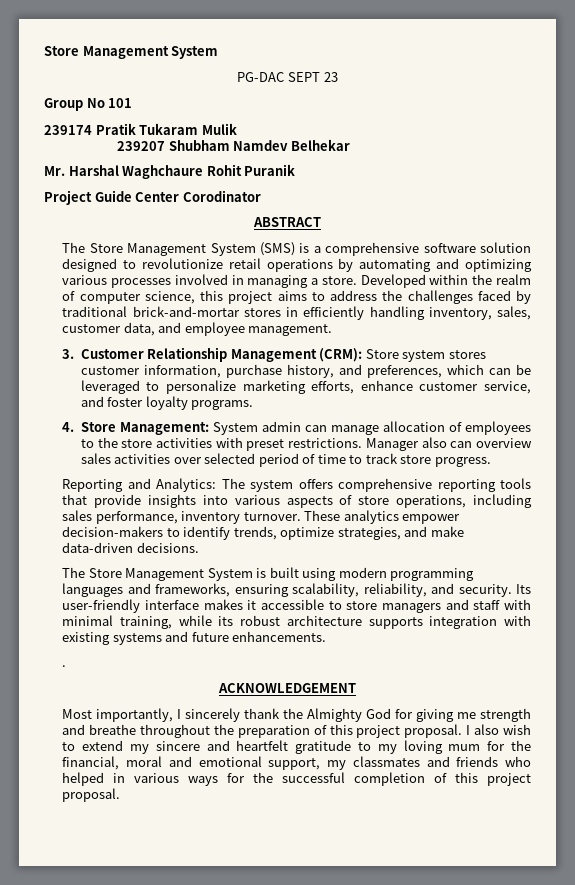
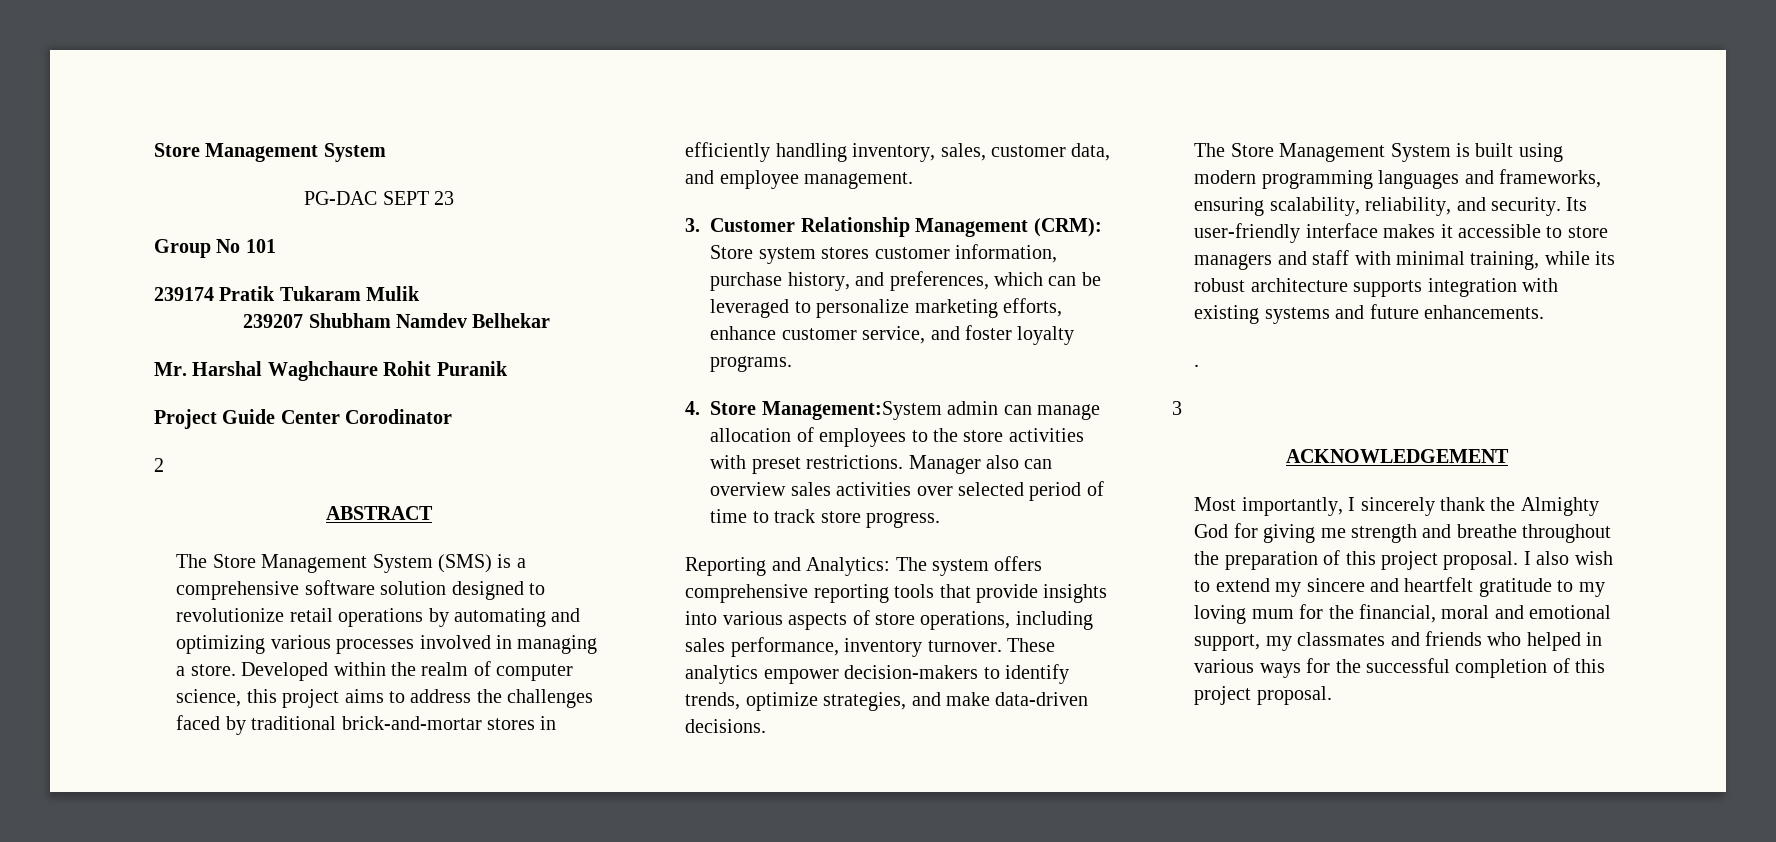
(261, 196) none -> [154,458,164,472] // 2
[119,422,258,435] Management: System -> [761,401,942,420] Management:System
(67, 666) none -> [1172,401,1182,415] // 3

